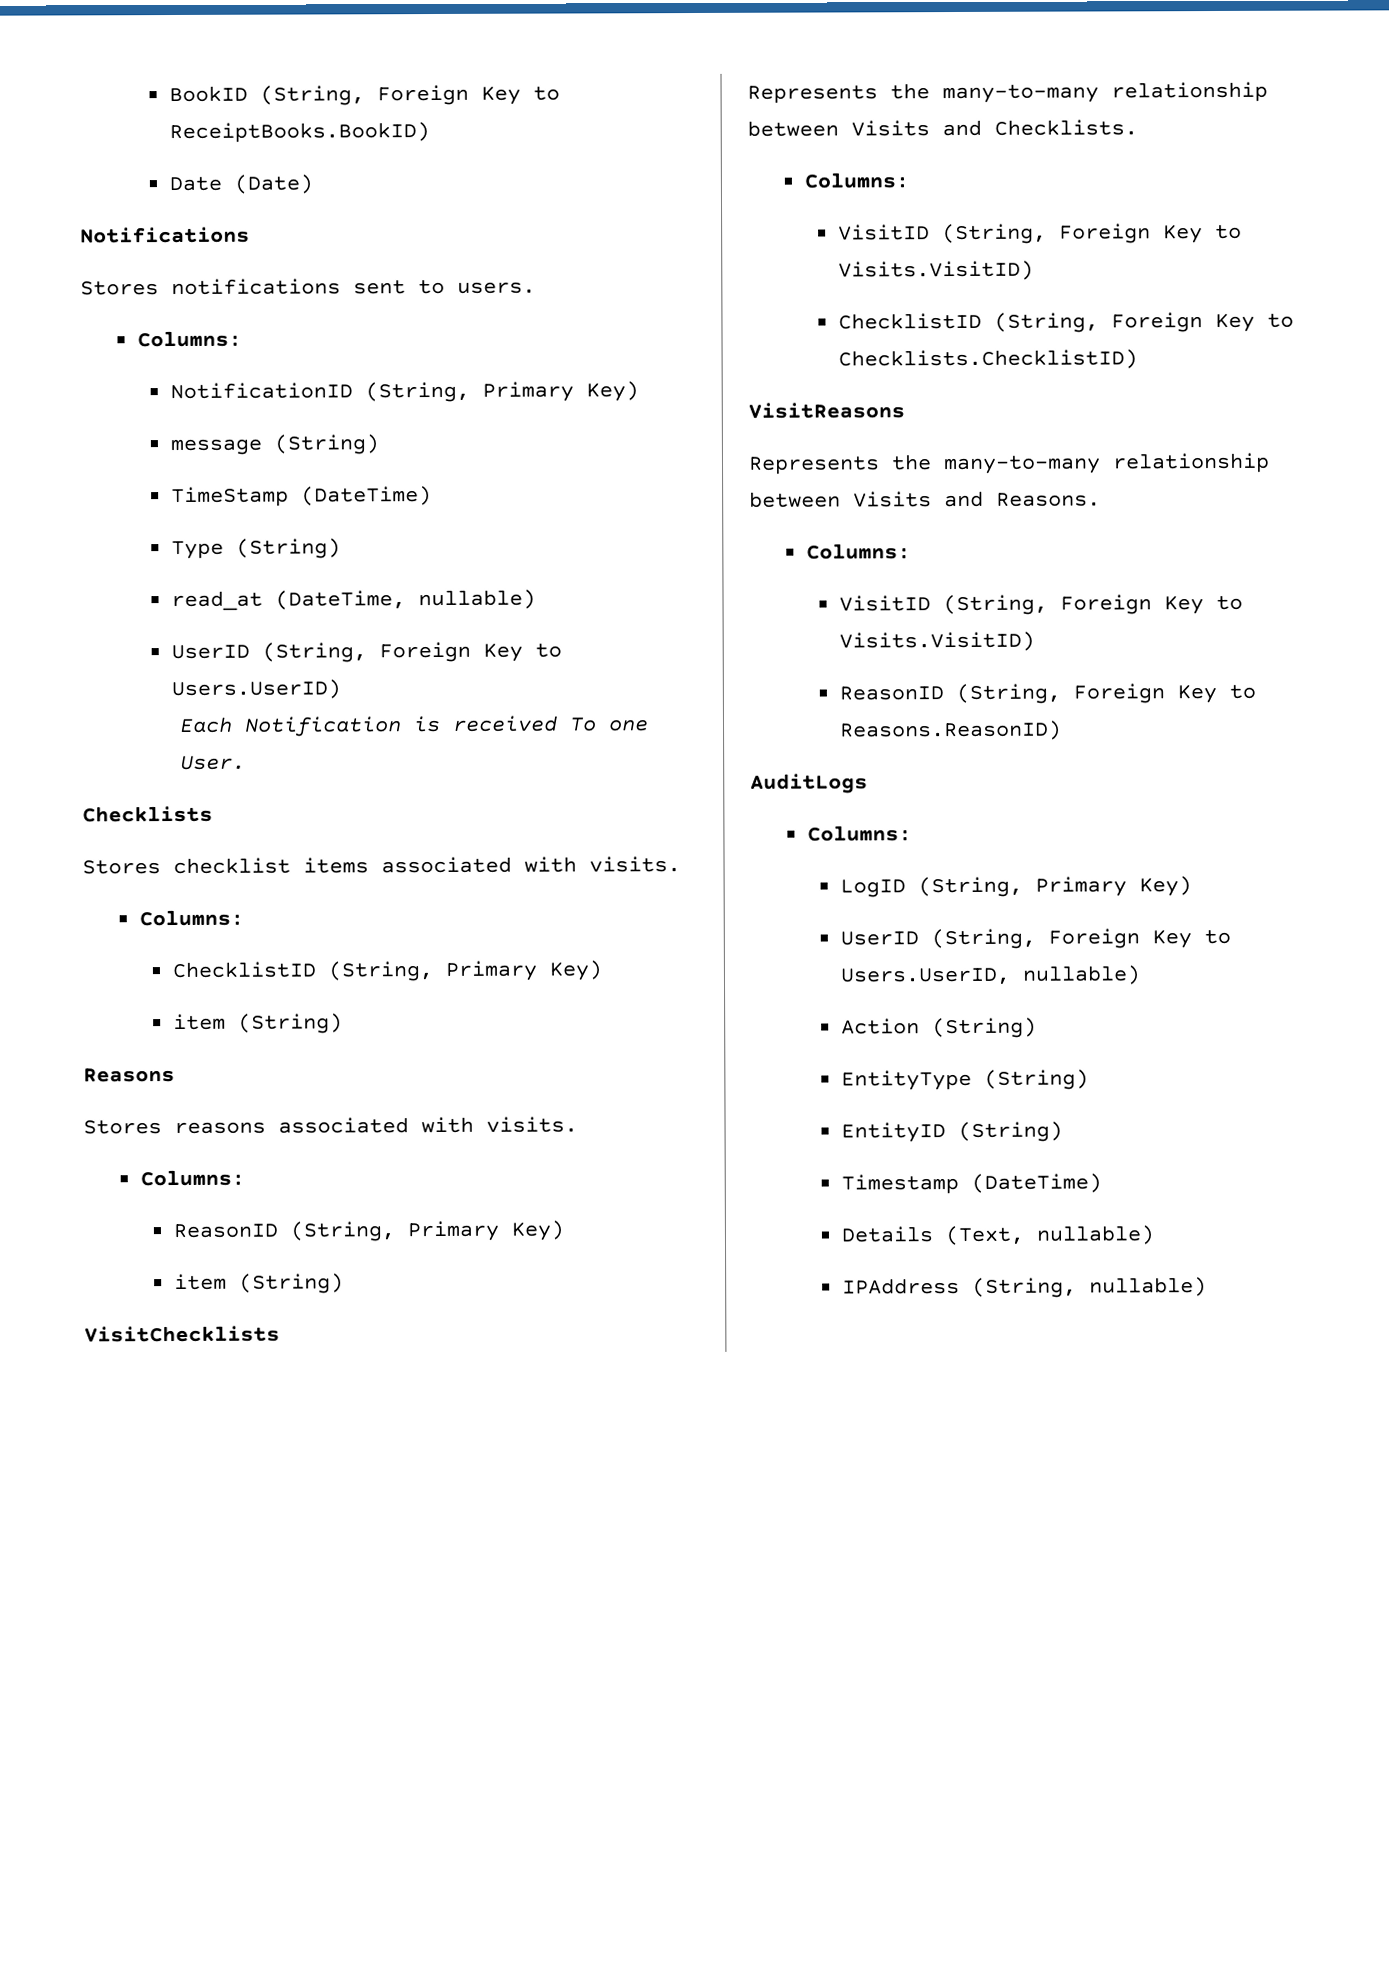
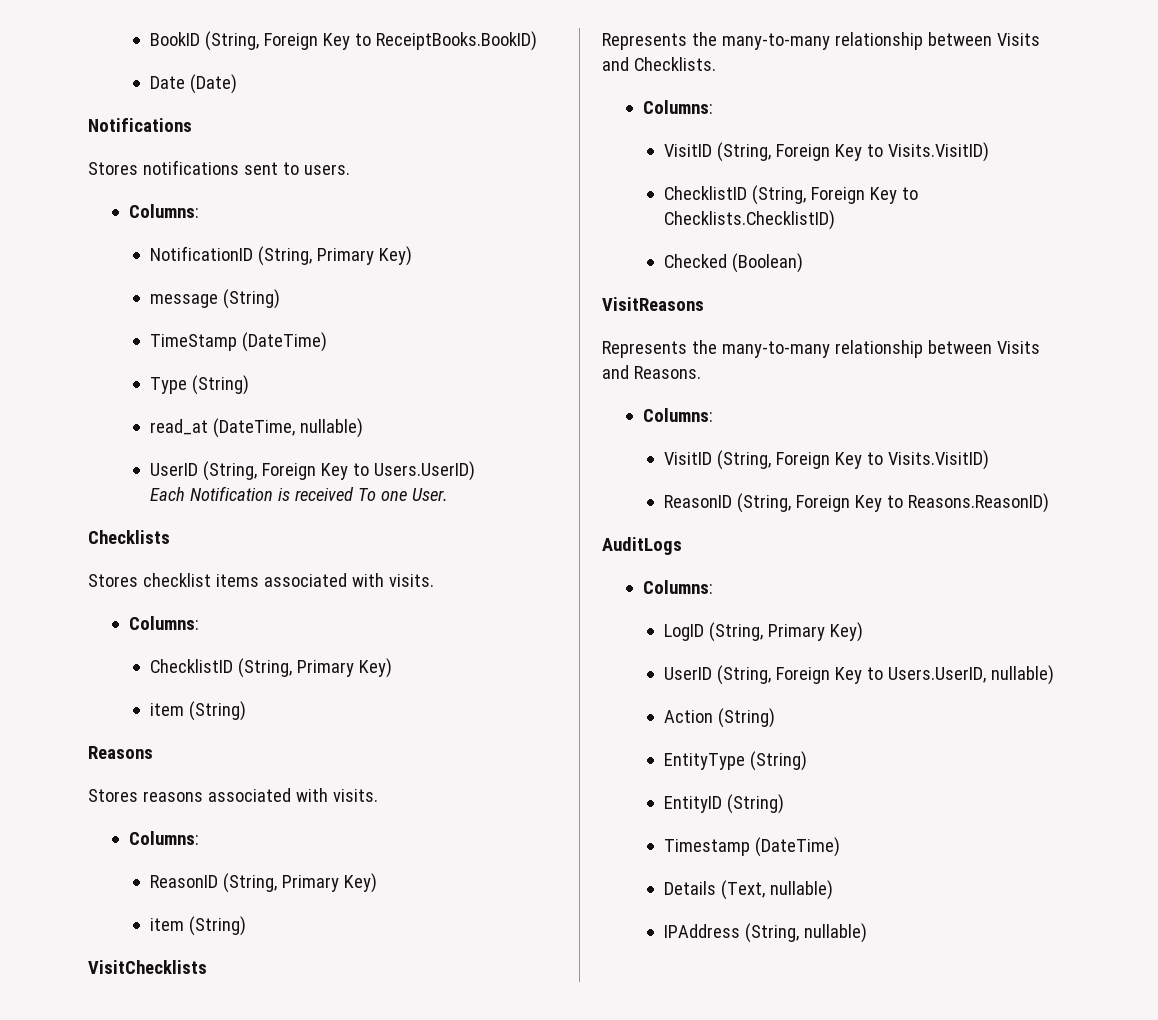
(1138, 359) none -> [663,253,803,273] // Checked (Boolean)

